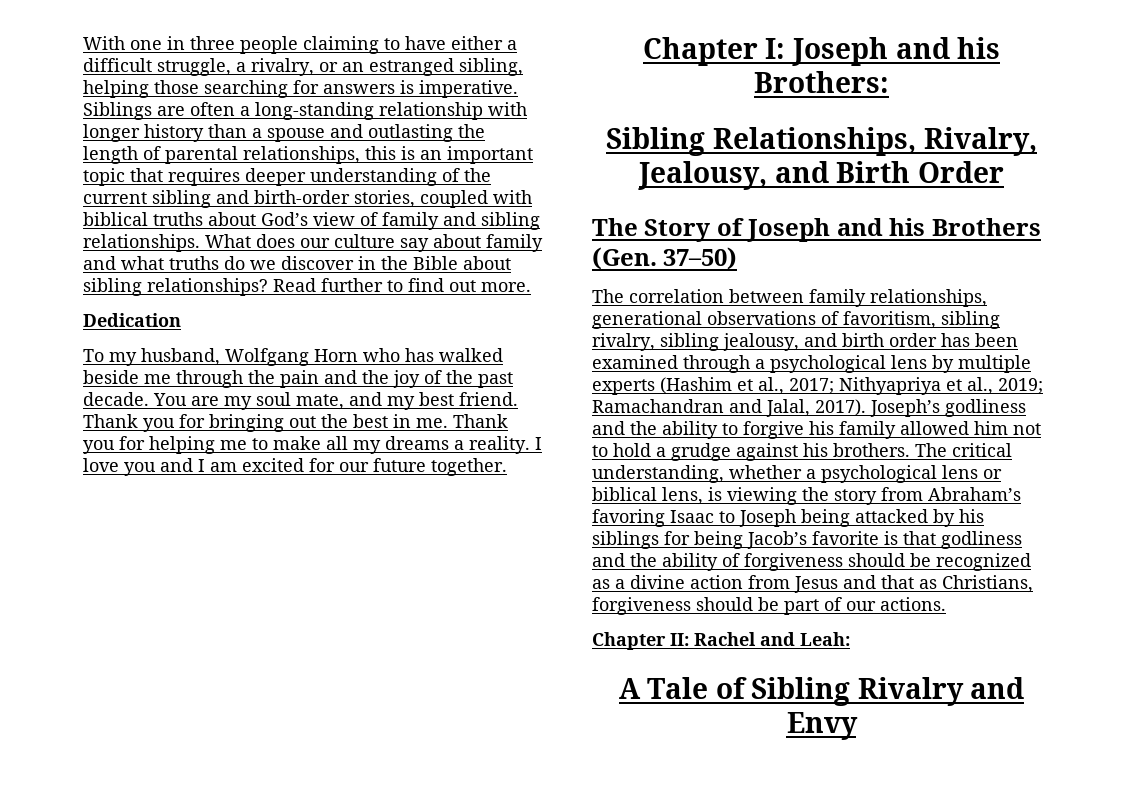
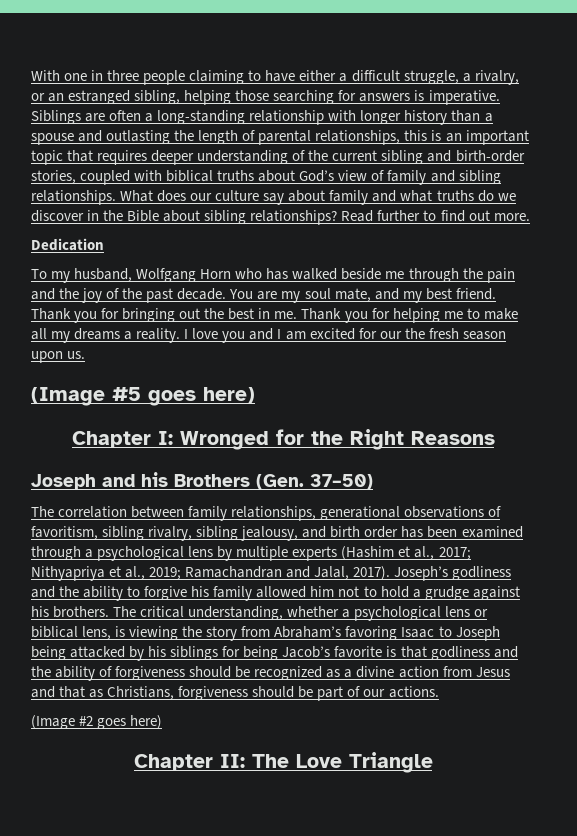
[373,458,507,476] [642,37,1001,66] [754,71,889,93] [606,127,1037,156] [638,161,1004,190] [592,218,744,242] future together. // Chapter I: Joseph and his Brothers: // Sibling Relationships, Rivalry, Jealousy, and Birth Order // The Story of -> [404,328,506,340] [31,351,86,363] [31,387,255,406] [71,429,495,450] the fresh season upon us. // (Image #5 goes here) // Chapter I: Wronged for the Right Reasons //
[592,632,850,650] [618,677,1025,706] [786,712,858,740] Chapter II: Rachel and Leah: // A Tale of Sibling Rivalry and Envy -> [31,715,163,729] [133,752,433,773] (Image #2 goes here) // Chapter II: The Love Triangle

